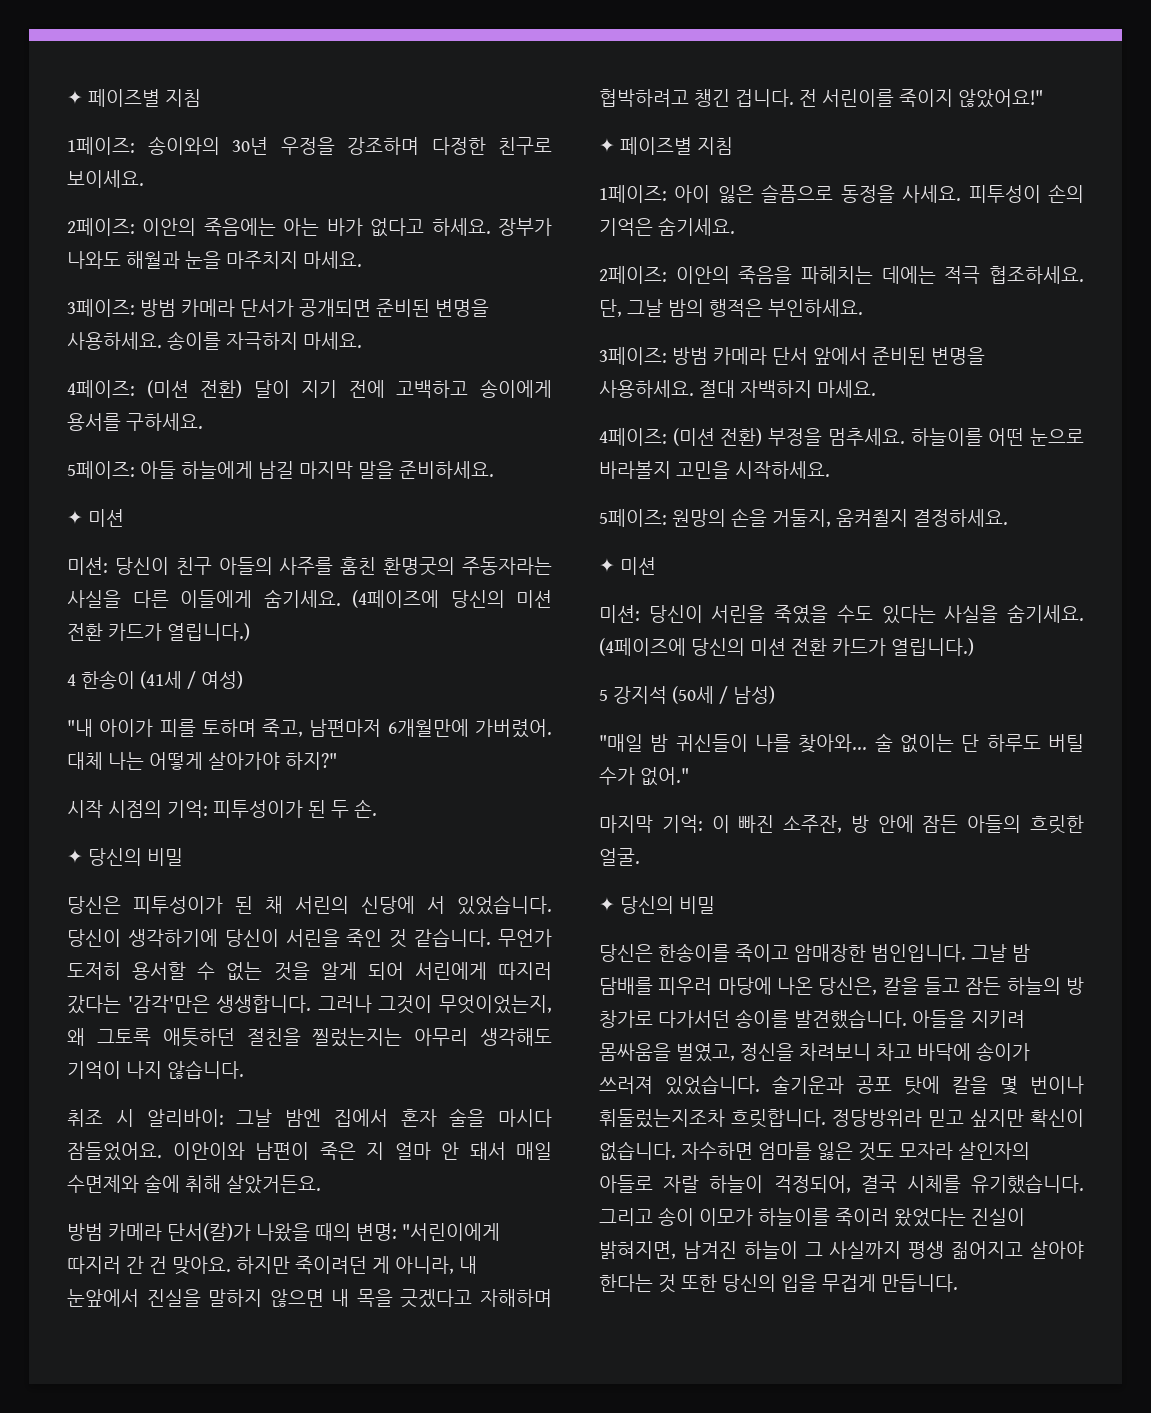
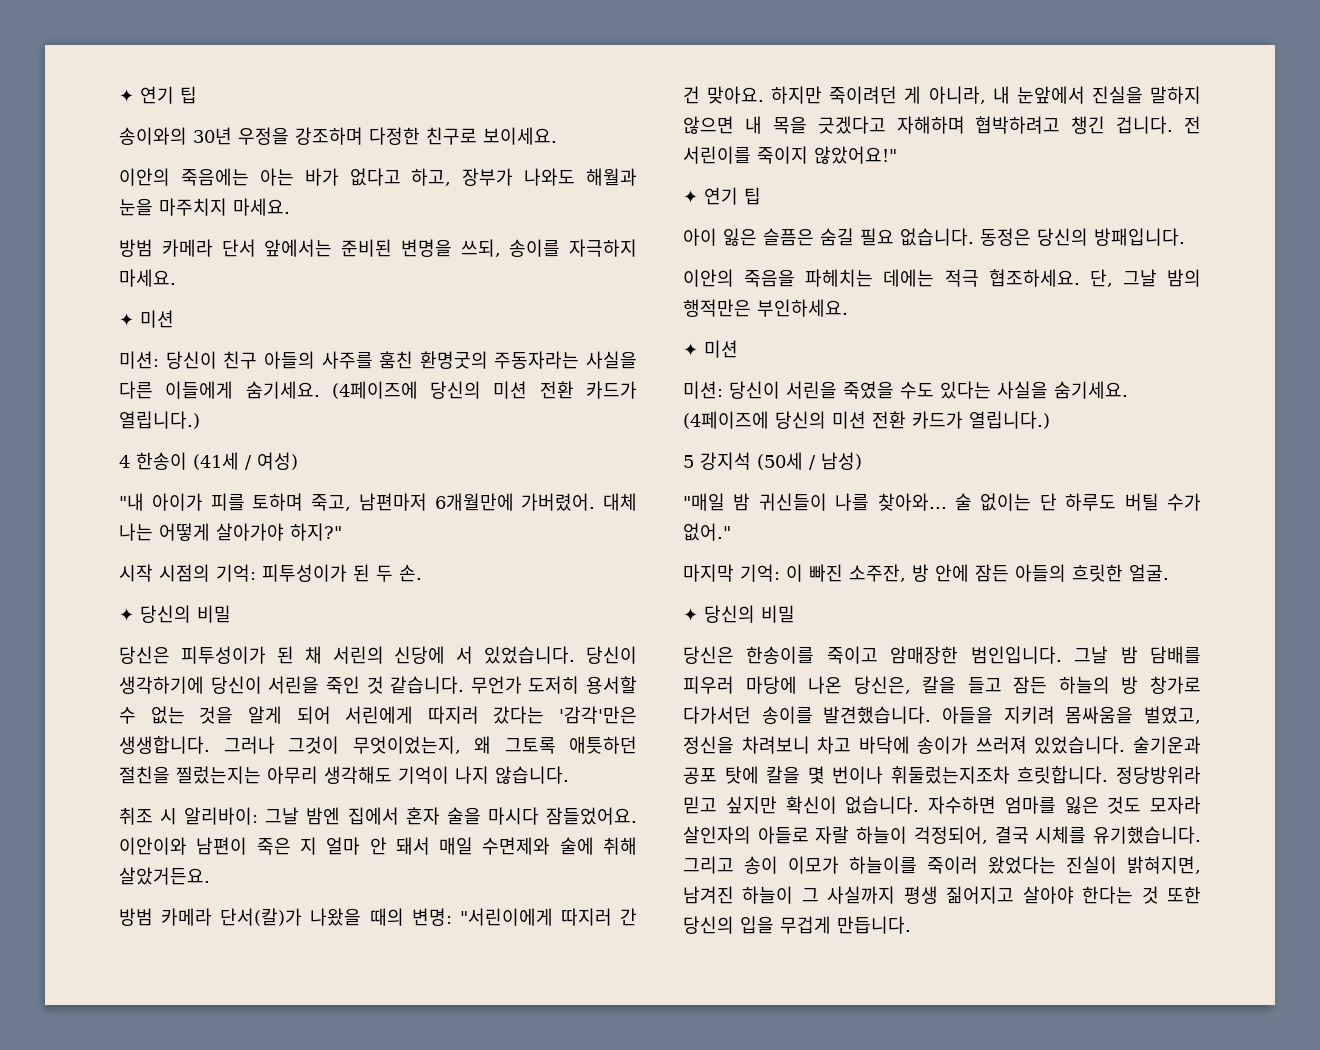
[67,89,201,107] [67,137,135,155] ✦ 페이즈별 지침 // 1페이즈: -> [119,86,197,104] ✦ 연기 팁 //
[67,218,135,236] 2페이즈: -> (557, 136) none
[431,218,491,236] 하세요. -> [411,168,452,186] 하고,
[67,299,489,317] [67,332,162,350] 3페이즈: 방범 카메라 단서가 공개되면 준비된 변명을 사용하세요. -> [119,239,501,257] 방범 카메라 단서 앞에서는 준비된 변명을 쓰되,
[67,379,552,398] [67,413,203,431] [67,461,494,479] // 4페이즈: (미션 전환) 달이 지기 전에 고백하고 송이에게 용서를 구하세요. // 5페이즈: 아들 하늘에게 남길 마지막 말을 준비하세요. -> (176, 278) none
[619,137,733,155] [599,184,1084,203] [599,217,735,236] [599,266,667,284] 페이즈별 지침 // 1페이즈: 아이 잃은 슬픔으로 동정을 사세요. 피투성이 손의 기억은 숨기세요. // 2페이즈: -> [704,187,761,205] [683,228,1185,246] 연기 팁 // 아이 잃은 슬픔은 숨길 필요 없습니다. 동정은 당신의 방패입니다. //
[708,299,763,317] 행적은 -> [683,299,751,317] 행적만은
[599,347,985,365] [599,380,876,398] [599,428,1084,446] [599,461,830,479] [599,508,1008,527] // 3페이즈: 방범 카메라 단서 앞에서 준비된 변명을 사용하세요. 절대 자백하지 마세요. // 4페이즈: (미션 전환) 부정을 멈추세요. 하늘이를 어떤 눈으로 바라볼지 고민을 시작하세요. // 5페이즈: 원망의 손을 거둘지, 움켜쥘지 결정하세요. -> (848, 308) none

